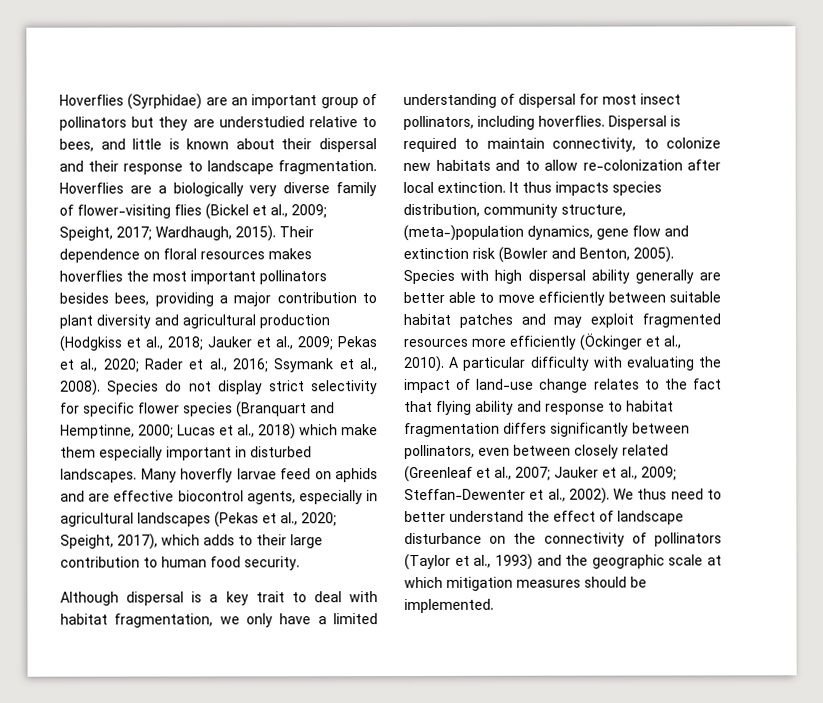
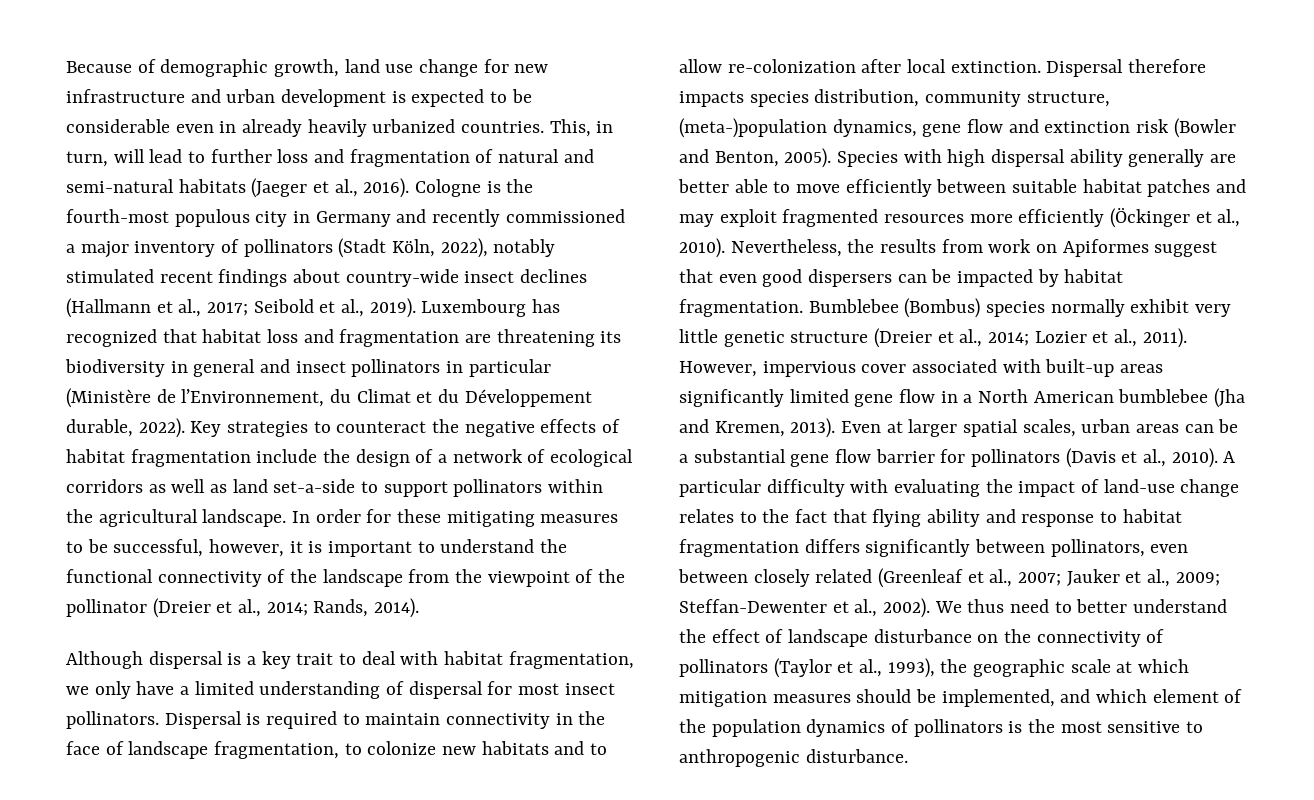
[59,93,377,110] [59,116,377,131] [59,138,377,153] [59,160,377,175] [59,182,377,197] [59,203,327,220] [59,225,314,242] [59,248,312,263] [59,270,327,285] [59,292,378,307] [59,314,330,329] [59,335,377,352] [60,358,378,373] [60,379,378,396] [60,401,335,418] [60,423,378,440] [60,446,312,461] [60,468,378,483] [60,490,378,505] [60,511,337,528] [60,533,323,550] [60,556,300,571] Hoverflies (Syrphidae) are an important group of pollinators but they are understudied relative to bees, and little is known about their dispersal and their response to landscape fragmentation. Hoverflies are a biologically very diverse family of flower-visiting flies (Bickel et al., 2009; Speight, 2017; Wardhaugh, 2015). Their dependence on floral resources makes hoverflies the most important pollinators besides bees, providing a major contribution to plant diversity and agricultural production (Hodgkiss et al., 2018; Jauker et al., 2009; Pekas et al., 2020; Rader et al., 2016; Ssymank et al., 2008). Species do not display strict selectivity for specific flower species (Branquart and Hemptinne, 2000; Lucas et al., 2018) which make them especially important in disturbed landscapes. Many hoverfly larvae feed on aphids and are effective biocontrol agents, especially in agricultural landscapes (Pekas et al., 2020; Speight, 2017), which adds to their large contribution to human food security. -> [66,59,549,77] [66,89,532,107] [66,119,614,137] [66,149,594,167] [66,178,534,198] [66,209,625,227] [66,238,556,258] [66,269,588,287] [66,298,561,318] [66,329,622,347] [65,359,551,377] [66,388,592,408] [66,418,621,438] [66,449,634,467] [66,479,604,497] [66,509,619,527] [66,539,568,557] [66,569,626,587] [66,598,420,618] Because of demographic growth, land use change for new infrastructure and urban development is expected to be considerable even in already heavily urbanized countries. This, in turn, will lead to further loss and fragmentation of natural and semi-natural habitats (Jaeger et al., 2016). Cologne is the fourth-most populous city in Germany and recently commissioned a major inventory of pollinators (Stadt Köln, 2022), notably stimulated recent findings about country-wide insect declines (Hallmann et al., 2017; Seibold et al., 2019). Luxembourg has recognized that habitat loss and fragmentation are threatening its biodiversity in general and insect pollinators in particular (Ministère de l’Environnement, du Climat et du Développement durable, 2022). Key strategies to counteract the negative effects of habitat fragmentation include the design of a network of ecological corridors as well as land set-a-side to support pollinators within the agricultural landscape. In order for these mitigating measures to be successful, however, it is important to understand the functional connectivity of the landscape from the viewpoint of the pollinator (Dreier et al., 2014; Rands, 2014).
[403,115,605,131] pollinators, including hoverflies. -> [66,711,159,729] pollinators.
[552,137,637,152] connectivity, -> [446,711,606,729] [66,741,340,759] connectivity in the face of landscape fragmentation,
[509,181,552,193] It thus -> [1046,59,1207,77] Dispersal therefore
(445, 364) none -> [730,239,1218,257] [679,269,1124,287] [679,298,1232,318] [679,328,1187,348] [679,359,1164,377] [679,388,1246,408] [679,418,1239,438] [679,448,1218,468] Nevertheless, the results from work on Apiformes suggest that even good dispersers can be impacted by habitat fragmentation. Bumblebee (Bombus) species normally exhibit very little genetic structure (Dreier et al., 2014; Lozier et al., 2011). However, impervious cover associated with built-up areas significantly limited gene flow in a North American bumblebee (Jha and Kremen, 2013). Even at larger spatial scales, urban areas can be a substantial gene flow barrier for pollinators (Davis et al., 2010).
[494,553,562,570] 1993) and -> [887,658,935,678] 1993),
[404,598,494,614] implemented. -> [941,689,1243,707] [679,719,1204,737] [679,749,908,767] implemented, and which element of the population dynamics of pollinators is the most sensitive to anthropogenic disturbance.

